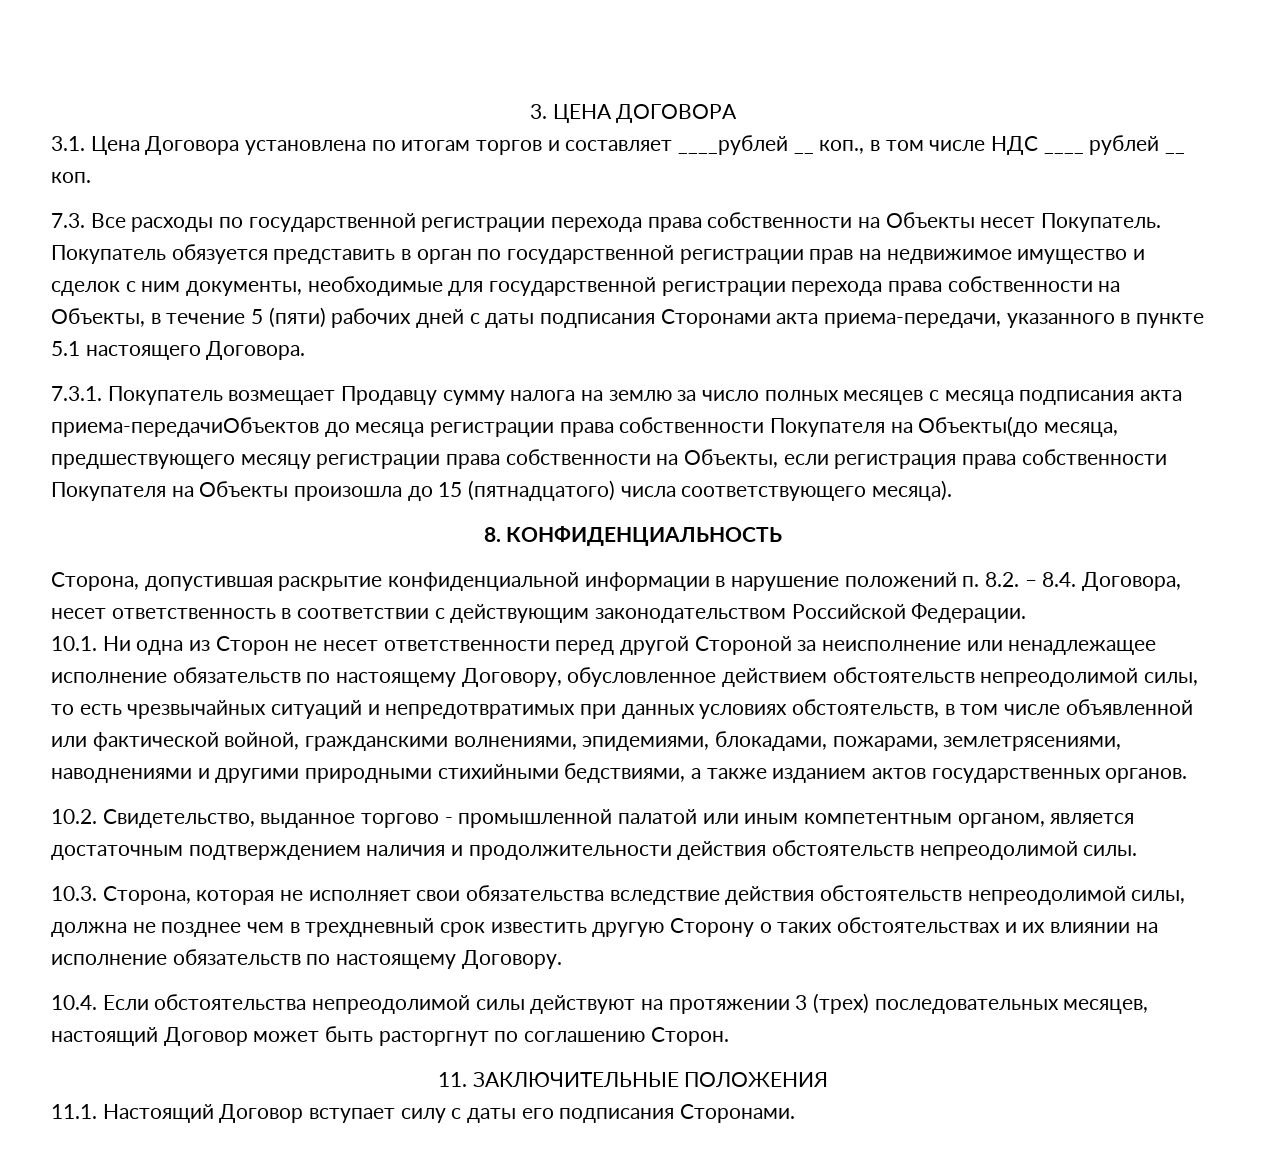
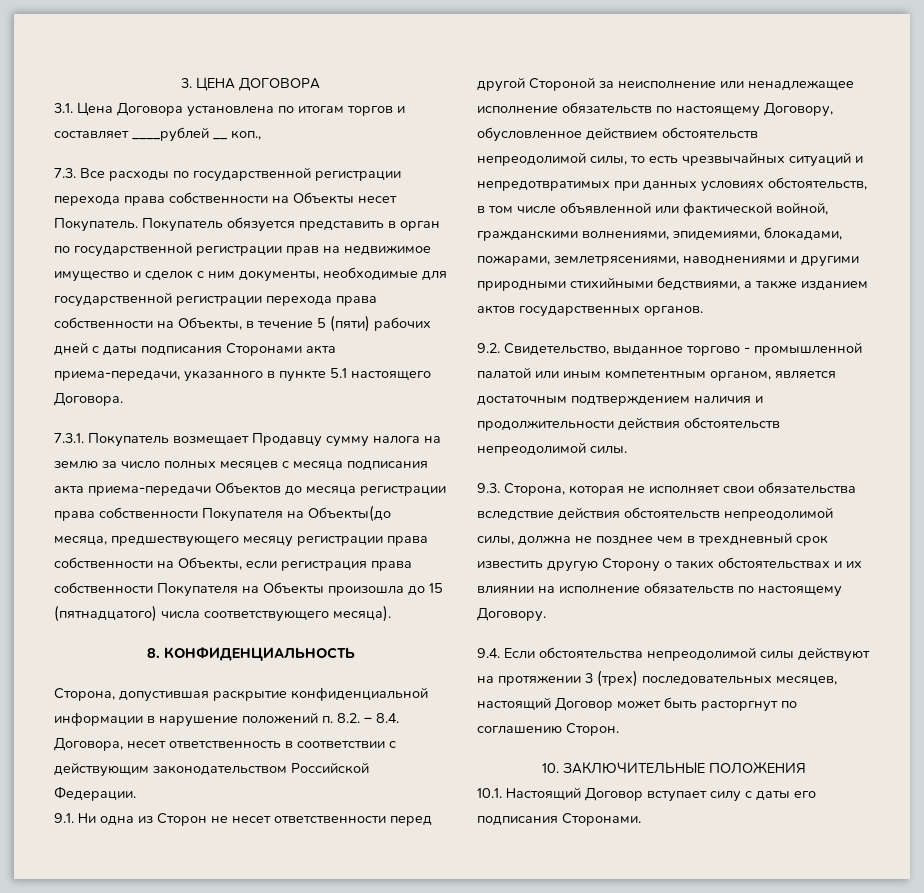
[870,135,1186,155] [51,172,91,183] в том числе НДС ____ рублей __ коп. -> (261, 135) none
[51,417,319,437] приема-передачиОбъектов -> [88,482,281,496] приема-передачи Объектов
[51,636,97,651] 10.1. -> [54,813,74,823] 9.1.
[51,809,97,824] 10.2. -> [477,343,500,353] 9.2.
[51,886,97,901] 10.3. -> [477,483,500,493] 9.3.
[51,995,97,1010] 10.4. -> [477,648,500,658] 9.4.
[437,1072,467,1087] 11. -> [541,763,559,773] 10.
[51,1104,97,1119] 11.1. -> [477,788,502,798] 10.1.

